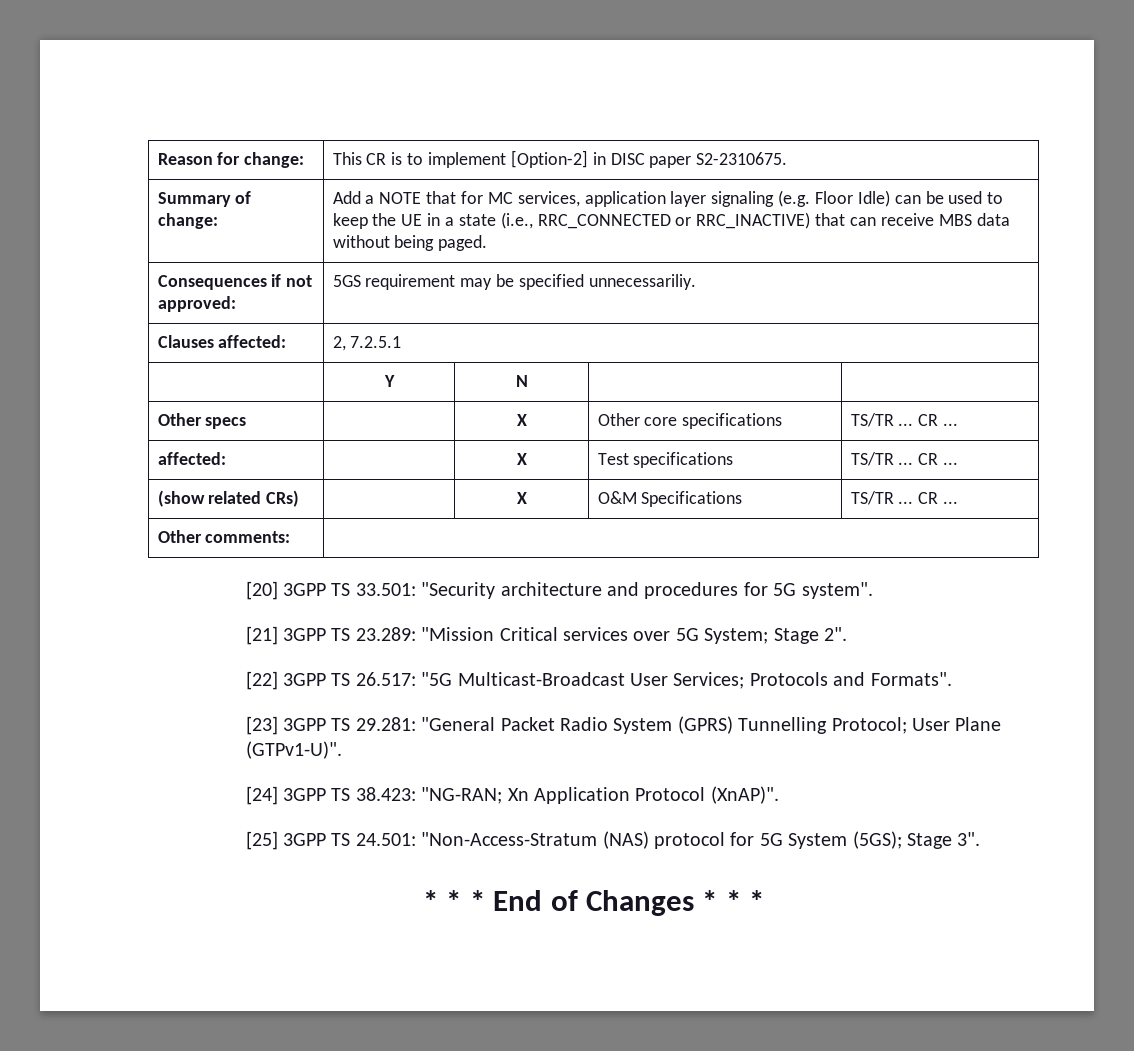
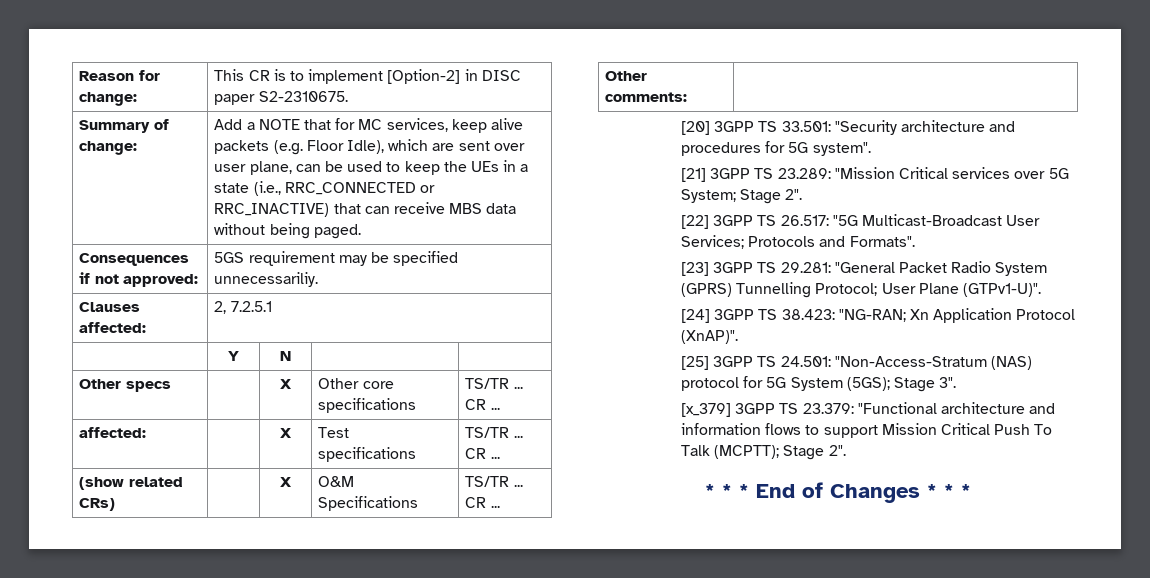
[584,190,890,207] application layer signaling (e.g. Floor Idle) -> [451,118,523,133] [214,139,525,155] [214,161,292,175] keep alive packets (e.g. Floor Idle), which are sent over user plane,
[401,214,423,226] UE -> [470,161,499,172] UEs
(981, 839) none -> [681,402,1056,417] [681,423,1053,438] [681,445,846,460] // [x_379] 3GPP TS 23.379: "Functional architecture and information flows to support Mission Critical Push To Talk (MCPTT); Stage 2".

